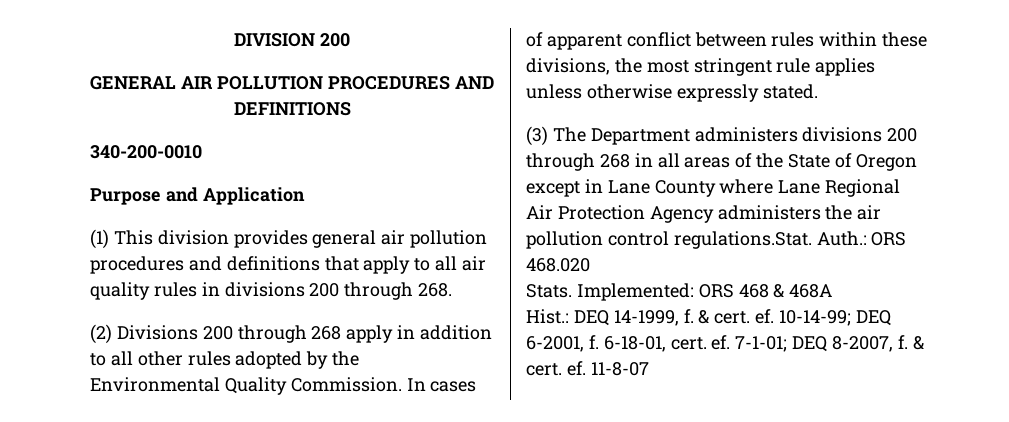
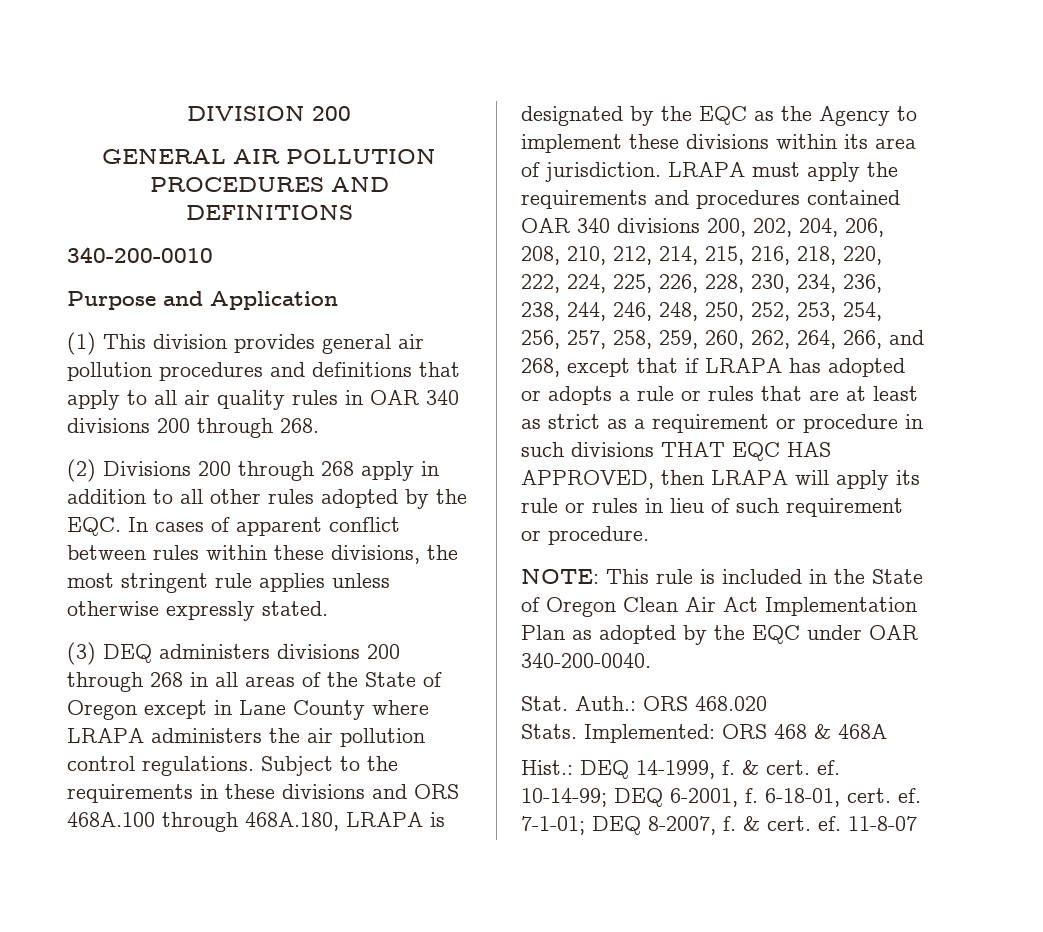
(220, 289) none -> [370,390,459,405] OAR 340
[90,377,402,395] Environmental Quality Commission. -> [67,517,121,536] EQC.
[552,127,690,145] The Department -> [103,644,152,663] DEQ
[778,179,901,197] [526,205,714,223] Lane Regional Air Protection Agency -> [67,728,144,743] LRAPA
[673,231,812,249] regulations.Stat. -> [142,756,398,776] [67,784,459,803] [67,812,445,832] [521,106,917,126] [521,134,916,153] [521,162,898,182] [521,190,900,209] [521,218,884,237] [521,246,882,265] [521,274,882,293] [521,302,882,321] [521,330,924,349] [521,358,905,377] [521,386,918,405] [521,414,923,433] [521,442,831,461] [521,470,920,490] [521,498,903,517] [521,526,649,545] [521,569,923,584] [521,597,917,617] [521,625,918,645] [521,653,651,668] [521,696,568,711] regulations. Subject to the requirements in these divisions and ORS 468A.100 through 468A.180, LRAPA is designated by the EQC as the Agency to implement these divisions within its area of jurisdiction. LRAPA must apply the requirements and procedures contained OAR 340 divisions 200, 202, 204, 206, 208, 210, 212, 214, 215, 216, 218, 220, 222, 224, 225, 226, 228, 230, 234, 236, 238, 244, 246, 248, 250, 252, 253, 254, 256, 257, 258, 259, 260, 262, 264, 266, and 268, except that if LRAPA has adopted or adopts a rule or rules that are at least as strict as a requirement or procedure in such divisions THAT EQC HAS APPROVED, then LRAPA will apply its rule or rules in lieu of such requirement or procedure. // NOTE: This rule is included in the State of Oregon Clean Air Act Implementation Plan as adopted by the EQC under OAR 340-200-0040. // Stat.

